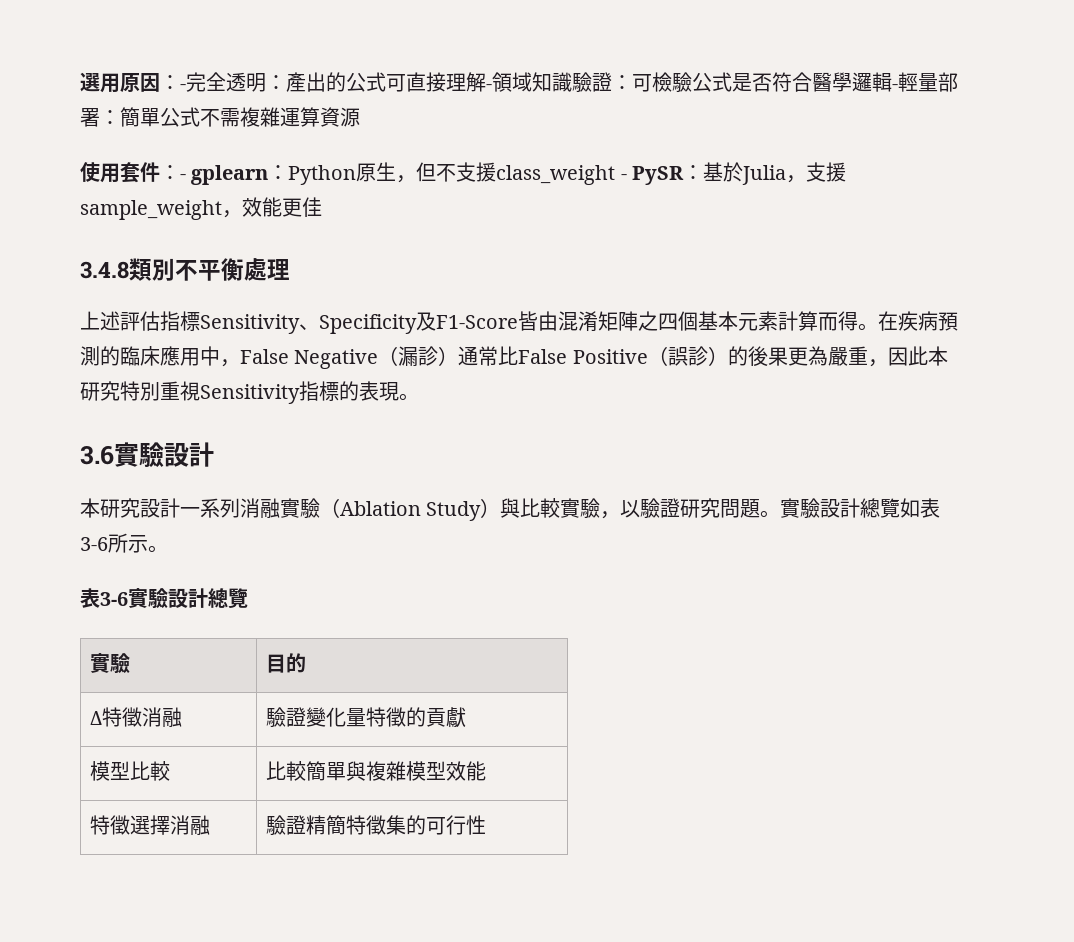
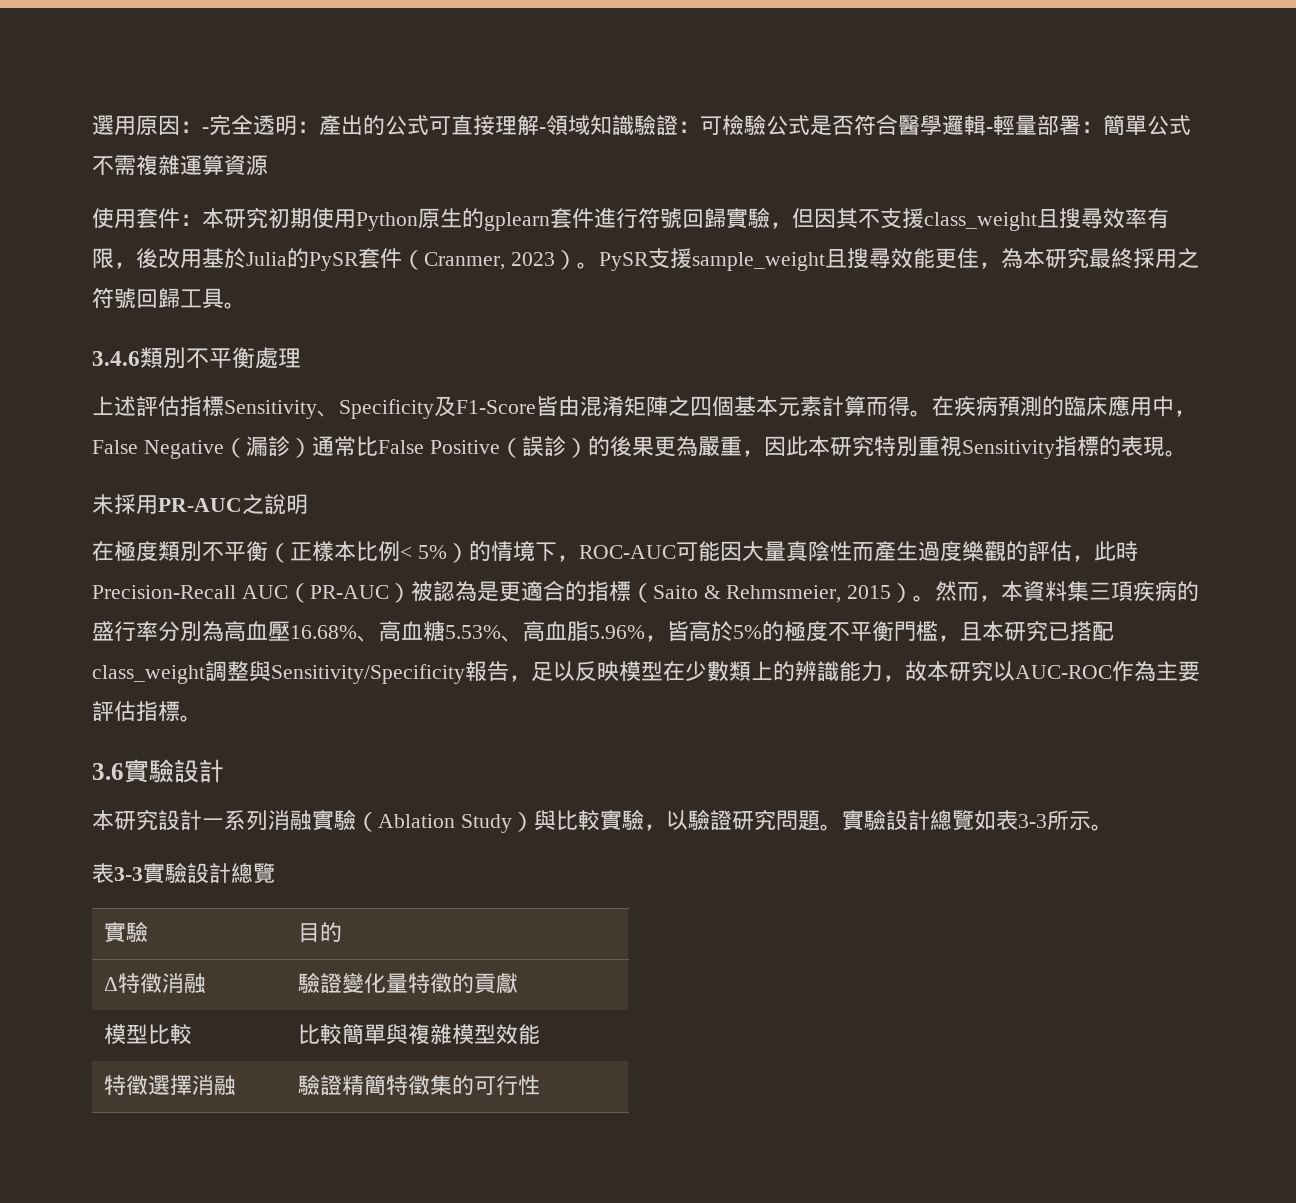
[180,162,807,185] - gplearn：Python原生，但不支援class_weight - PySR：基於Julia， -> [202,207,1169,231] [92,248,649,271] 本研究初期使用Python原生的gplearn套件進行符號回歸實驗，但因其不支援class_weight且搜尋效率有限，後改用基於Julia的PySR套件（Cranmer, 2023）。PySR
[222,210,242,218] ， -> [824,248,891,269] 且搜尋
[80,261,129,279] // 3.4.8 -> [978,247,1199,269] [92,288,246,309] [92,351,140,366] ，為本研究最終採用之符號回歸工具。 // 3.4.6
(419, 397) none -> [92,494,308,515] [92,541,1138,563] [92,580,1200,603] [92,620,1114,642] [92,660,1200,684] [92,701,202,722] // 未採用PR-AUC之說明 // 在極度類別不平衡（正樣本比例< 5%）的情境下，ROC-AUC可能因大量真陰性而產生過度樂觀的評估，此時Precision-Recall AUC（PR-AUC）被認為是更適合的指標（Saito & Rehmsmeier, 2015）。然而，本資料集三項疾病的盛行率分別為高血壓16.68%、高血糖5.53%、高血脂5.96%，皆高於5%的極度不平衡門檻，且本研究已搭配class_weight調整與Sensitivity/Specificity報告，足以反映模型在少數類上的辨識能力，故本研究以AUC-ROC作為主要評估指標。
[80,537,108,551] 3-6 -> [1017,814,1047,828] 3-3
[100,592,128,606] 3-6 -> [114,867,143,881] 3-3

